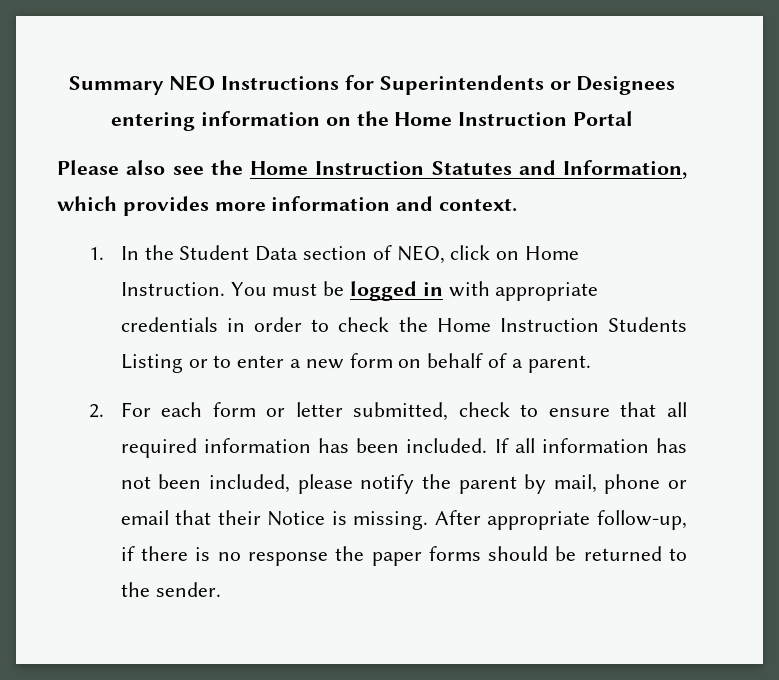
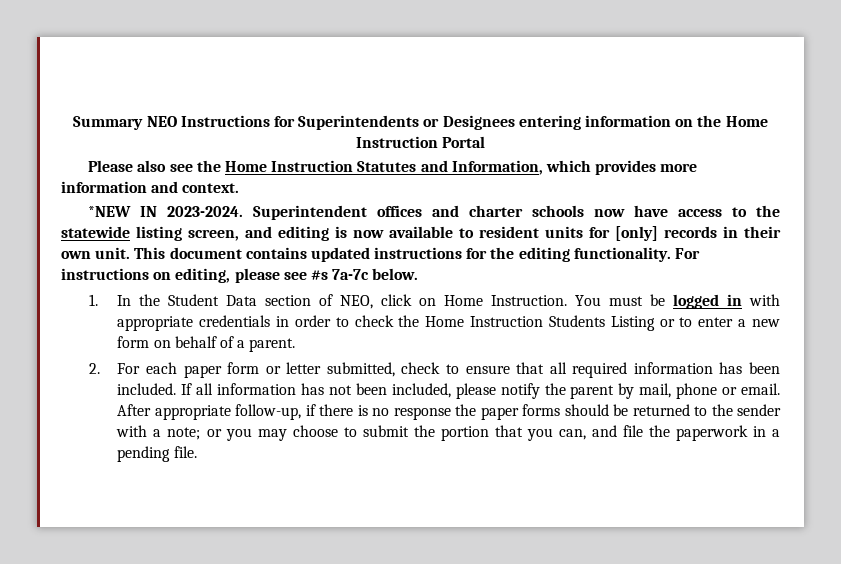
(518, 205) none -> [88,205,780,220] [61,226,781,241] [61,247,701,262] [61,268,419,283] // *NEW IN 2023-2024. Superintendent offices and charter schools now have access to the statewide listing screen, and editing is now available to resident units for [only] records in their own unit. This document contains updated instructions for the editing functionality. For instructions on editing, please see #s 7a-7c below.
(203, 409) none -> [183,365,222,378] paper
[120,510,429,530] email that their Notice is missing. -> [740,383,780,395] email.
[155,582,221,597] sender. -> [736,404,781,416] [116,425,780,441] [117,446,197,462] sender with a note; or you may choose to submit the portion that you can, and file the paperwork in a pending file.

